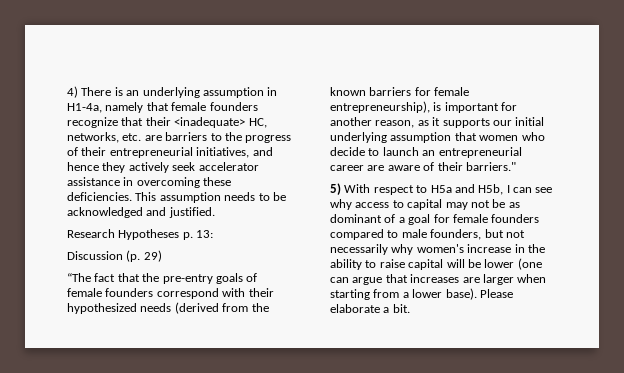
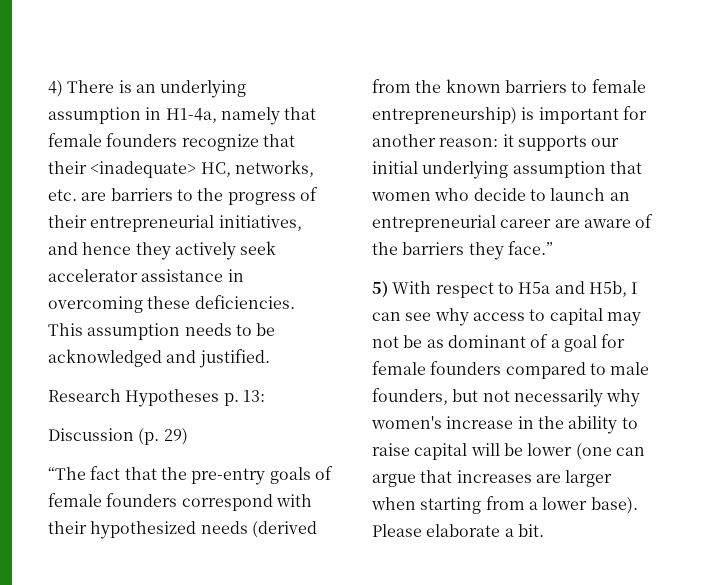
[414,87,470,96] [330,101,430,113] for female entrepreneurship), -> [571,79,646,93] [372,107,517,124] to female entrepreneurship)
[375,120,429,128] reason, as -> [439,138,499,147] reason:
[437,162,516,171] their barriers." -> [372,241,553,260] the barriers they face.”

